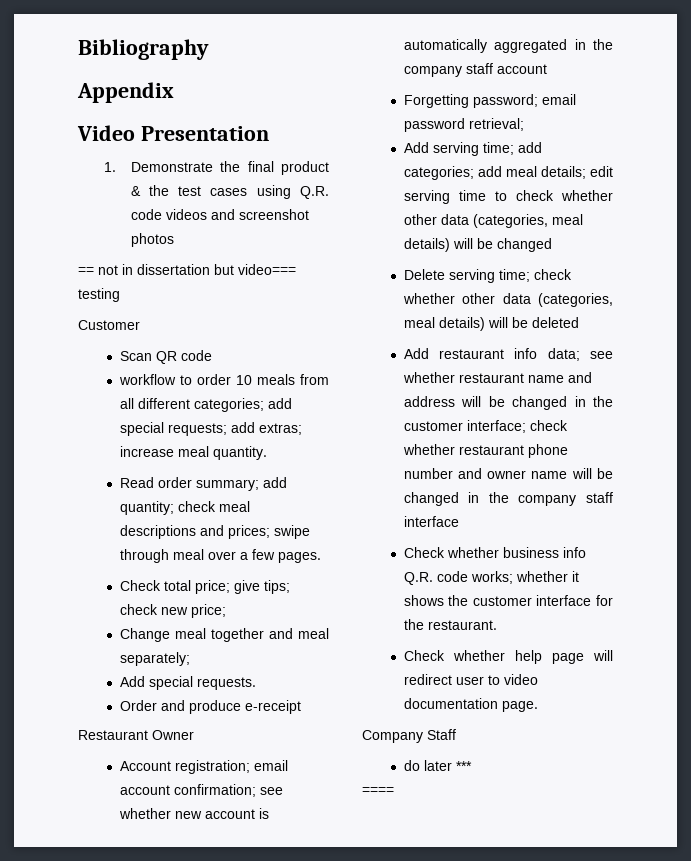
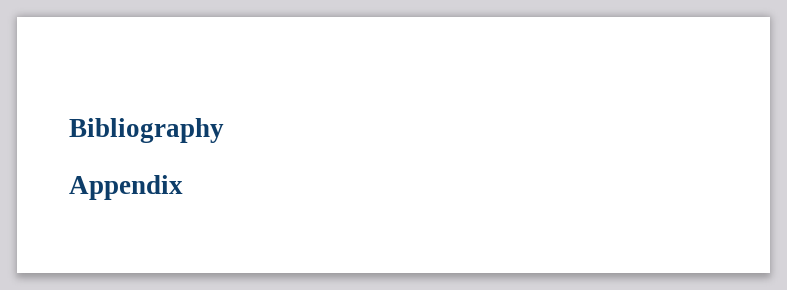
[77,125,269,141] [104,161,329,175] [130,185,329,199] [130,209,309,220] [130,233,174,247] [78,264,296,275] [78,288,120,302] [78,320,140,330] [119,350,212,364] [118,374,329,385] [119,398,292,412] [119,422,302,436] [119,446,267,460] [119,477,287,491] [119,501,250,515] [119,525,310,539] [119,549,321,563] [119,580,290,594] [119,604,226,618] [119,628,329,642] [119,652,190,666] [119,676,256,690] [119,700,301,714] [78,730,194,740] [119,760,288,774] [119,784,283,797] [118,808,269,819] [403,39,613,53] [403,63,547,77] [403,94,576,108] [403,118,524,132] [403,142,542,156] [403,166,613,180] [403,190,613,204] [403,214,583,228] [403,238,552,252] [403,269,572,283] [402,293,613,307] [403,317,579,331] [403,348,613,361] [402,372,592,383] [403,396,613,410] [403,420,568,433] [402,444,568,458] [403,468,613,479] [403,492,613,506] [403,516,459,527] [403,547,586,558] [403,571,579,585] [403,595,613,606] [403,619,497,630] [403,650,613,664] [403,674,538,685] [403,698,538,712] [362,729,456,743] [403,760,472,771] [362,787,394,795] // Video Presentation // 1. Demonstrate the final product & the test cases using Q.R. code videos and screenshot photos // == not in dissertation but video=== testing // Customer // Scan QR code // workflow to order 10 meals from all different categories; add special requests; add extras; increase meal quantity. // Read order summary; add quantity; check meal descriptions and prices; swipe through meal over a few pages. // Check total price; give tips; check new price; // Change meal together and meal separately; // Add special requests. // Order and produce e-receipt // Restaurant Owner // Account registration; email account confirmation; see whether new account is automatically aggregated in the company staff account // Forgetting password; email password retrieval; // Add serving time; add categories; add meal details; edit serving time to check whether other data (categories, meal details) will be changed // Delete serving time; check whether other data (categories, meal details) will be deleted // Add restaurant info data; see whether restaurant name and address will be changed in the customer interface; check whether restaurant phone number and owner name will be changed in the company staff interface // Check whether business info Q.R. code works; whether it shows the customer interface for the restaurant. // Check whether help page will redirect user to video documentation page. // Company Staff // do later *** // ==== -> (183, 187) none

